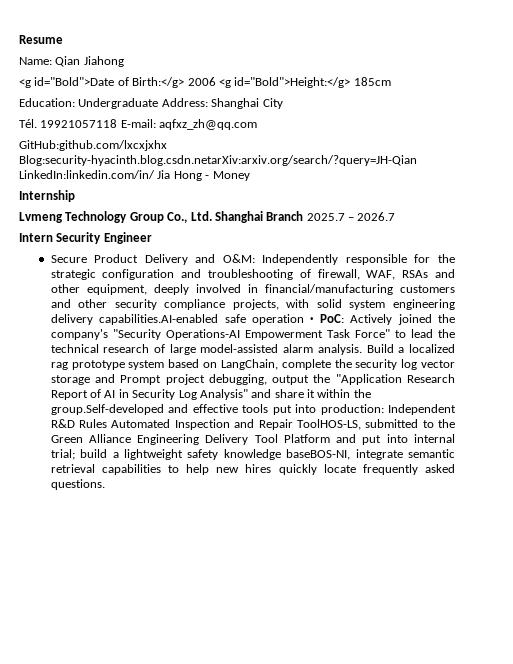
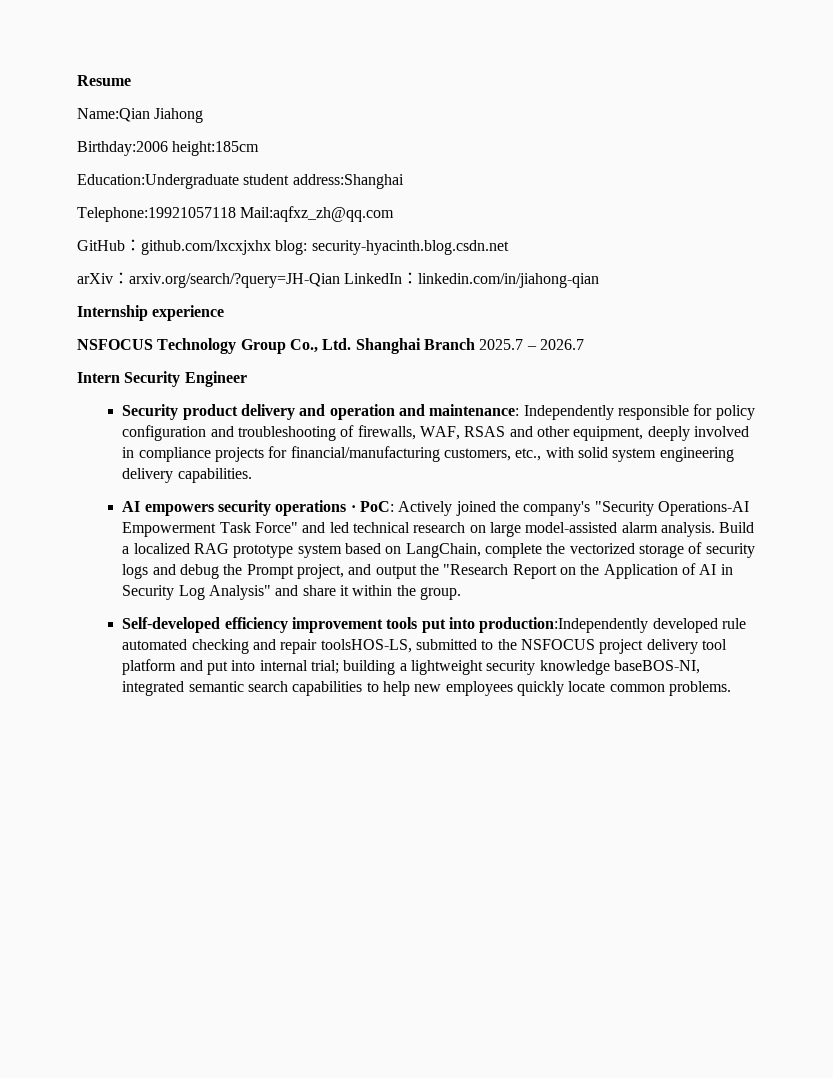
[19,56,81,67] Name: Qian -> [77,108,150,122] Name:Qian
[19,77,391,88] [19,98,283,109] [19,119,258,130] [19,140,167,151] [19,155,417,166] [19,170,250,181] <g id="Bold">Date of Birth:</g> 2006 <g id="Bold">Height:</g> 185cm // Education: Undergraduate Address: Shanghai City // Tél. 19921057118 E-mail: aqfxz_zh@qq.com // GitHub:github.com/lxcxjxhx Blog:security-hyacinth.blog.csdn.netarXiv:arxiv.org/search/?query=JH-Qian LinkedIn:linkedin.com/in/ Jia Hong - Money -> [77,141,260,156] [77,174,404,189] [77,206,395,222] [77,239,509,255] [77,272,600,288] Birthday:2006 height:185cm // Education:Undergraduate student address:Shanghai // Telephone:19921057118 Mail:aqfxz_zh@qq.com // GitHub：github.com/lxcxjxhx blog: security-hyacinth.blog.csdn.net // arXiv：arxiv.org/search/?query=JH-Qian LinkedIn：linkedin.com/in/jiahong-qian
[19,212,63,223] // Lvmeng -> [152,305,225,321] [77,339,153,350] experience // NSFOCUS
[50,254,255,265] Secure Product Delivery and O&M: -> [122,404,520,420] Security product delivery and operation and maintenance:
[437,254,455,263] [50,269,96,280] the strategic -> [715,405,755,420] policy
[317,269,429,280] firewall, WAF, RSAs -> [357,425,506,440] firewalls, WAF, RSAS
[264,284,455,295] [50,299,279,310] financial/manufacturing customers and other security compliance projects, -> [138,446,542,462] compliance projects for financial/manufacturing customers, etc.,
[99,314,304,325] capabilities.AI-enabled safe operation -> [177,468,252,483] [122,500,347,516] capabilities. // AI empowers security operations
[394,329,455,338] to lead the -> [302,522,349,533] and led
[154,344,166,353] of -> [469,525,486,533] on
[50,362,68,370] rag -> [194,543,230,554] RAG
[355,359,455,370] [50,374,455,385] [50,390,88,400] security log vector storage and Prompt project debugging, output the "Application Research Report -> [569,542,755,558] [122,564,678,579] vectorized storage of security logs and debug the Prompt project, and output the "Research Report on the Application
[50,404,457,415] [50,419,455,430] [50,434,330,445] group.Self-developed and effective tools put into production: Independent R&D Rules Automated Inspection and Repair ToolHOS-LS, submitted to the Green Alliance Engineering Delivery Tool Platform -> [420,587,462,600] [122,617,747,633] [122,639,727,654] [122,659,177,675] group. // Self-developed efficiency improvement tools put into production:Independently developed rule automated checking and repair toolsHOS-LS, submitted to the NSFOCUS project delivery tool platform
[80,449,108,458] build -> [343,660,396,675] building
[187,449,219,460] safety -> [486,660,536,675] security
[355,449,455,460] [50,464,95,473] integrate semantic retrieval -> [122,681,289,696] integrated semantic search
[245,464,272,473] hires -> [445,681,513,696] employees
[362,464,455,475] [50,479,105,490] frequently asked questions. -> [609,681,731,696] common problems.

